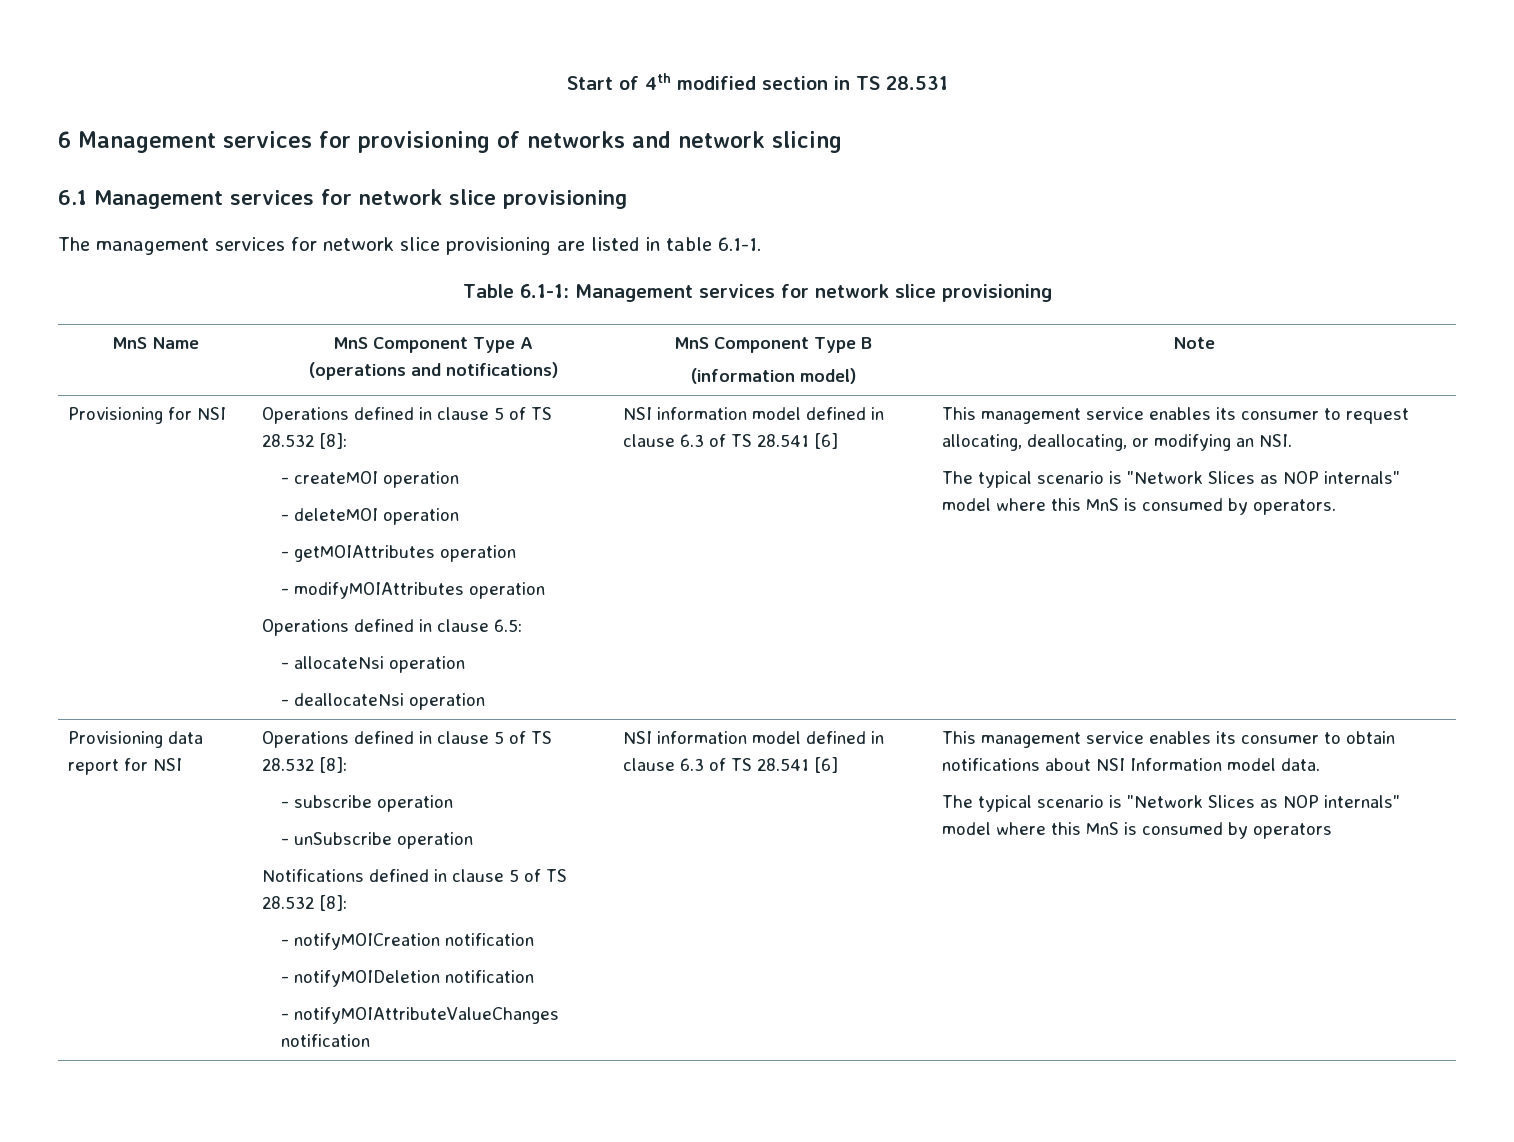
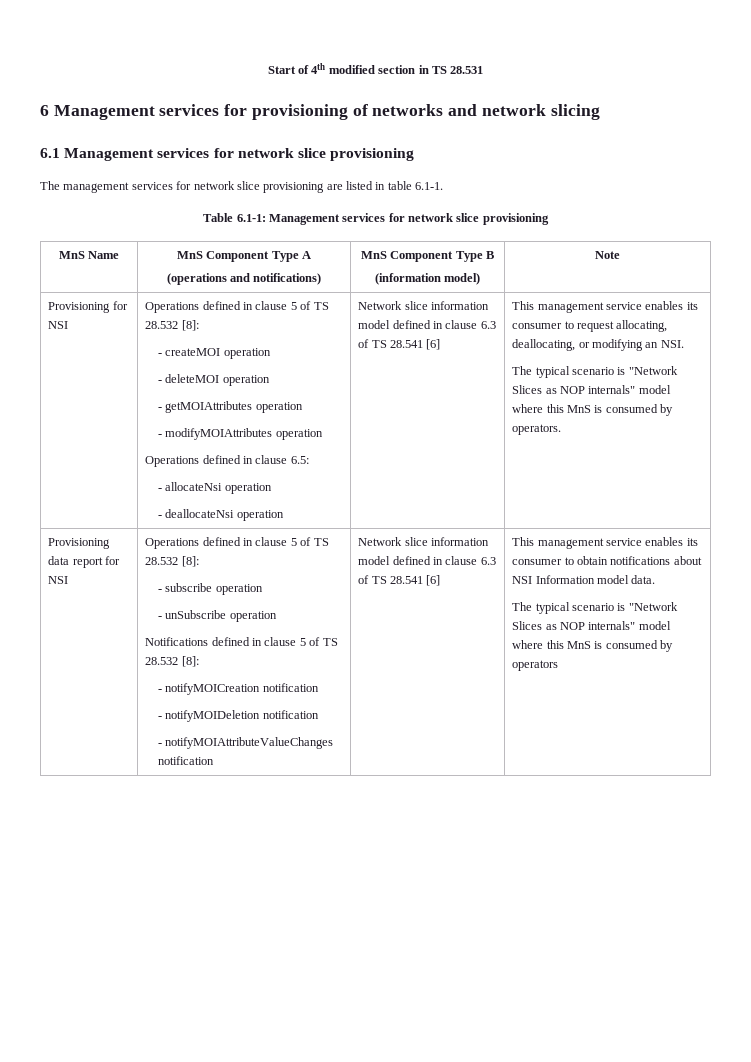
[623,407,653,420] NSI -> [358,301,428,310] Network slice
[623,731,653,744] NSI -> [358,537,428,546] Network slice

